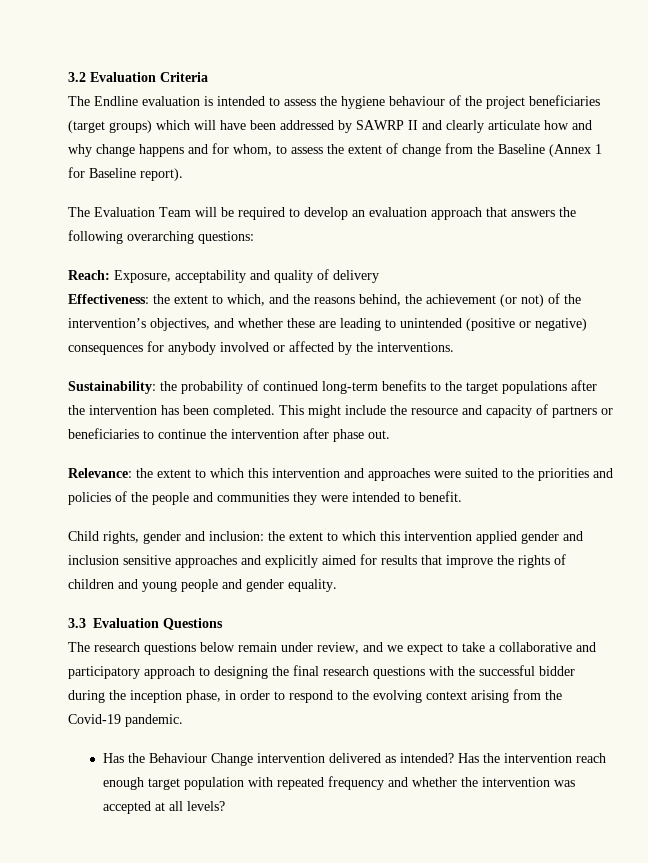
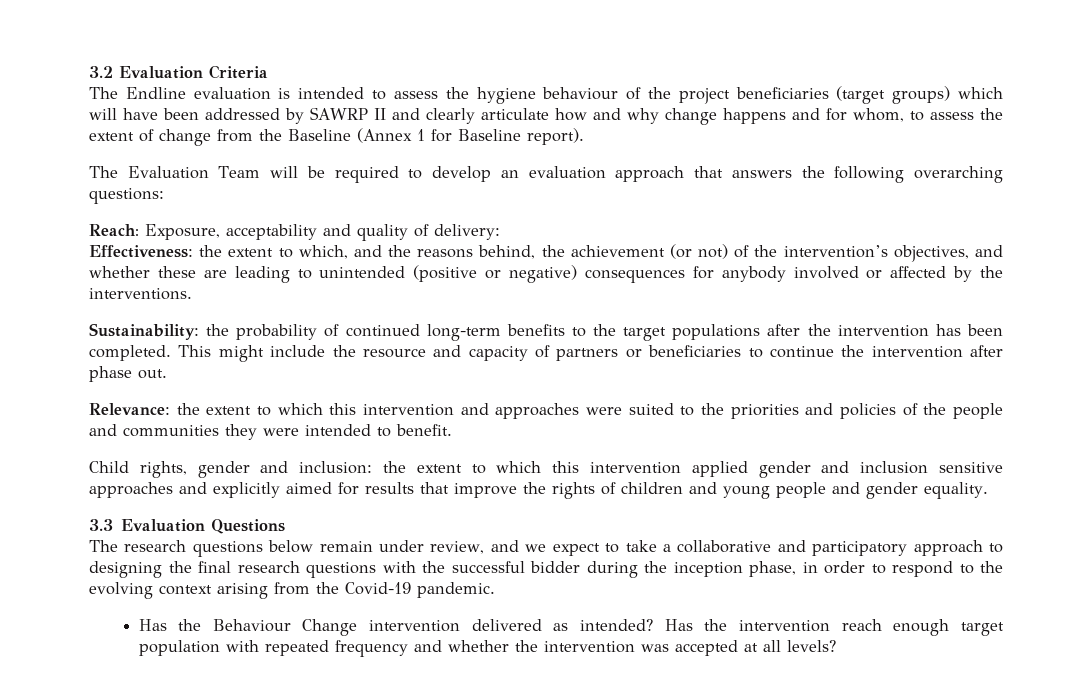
[333,270,379,283] delivery -> [434,224,500,240] delivery:

